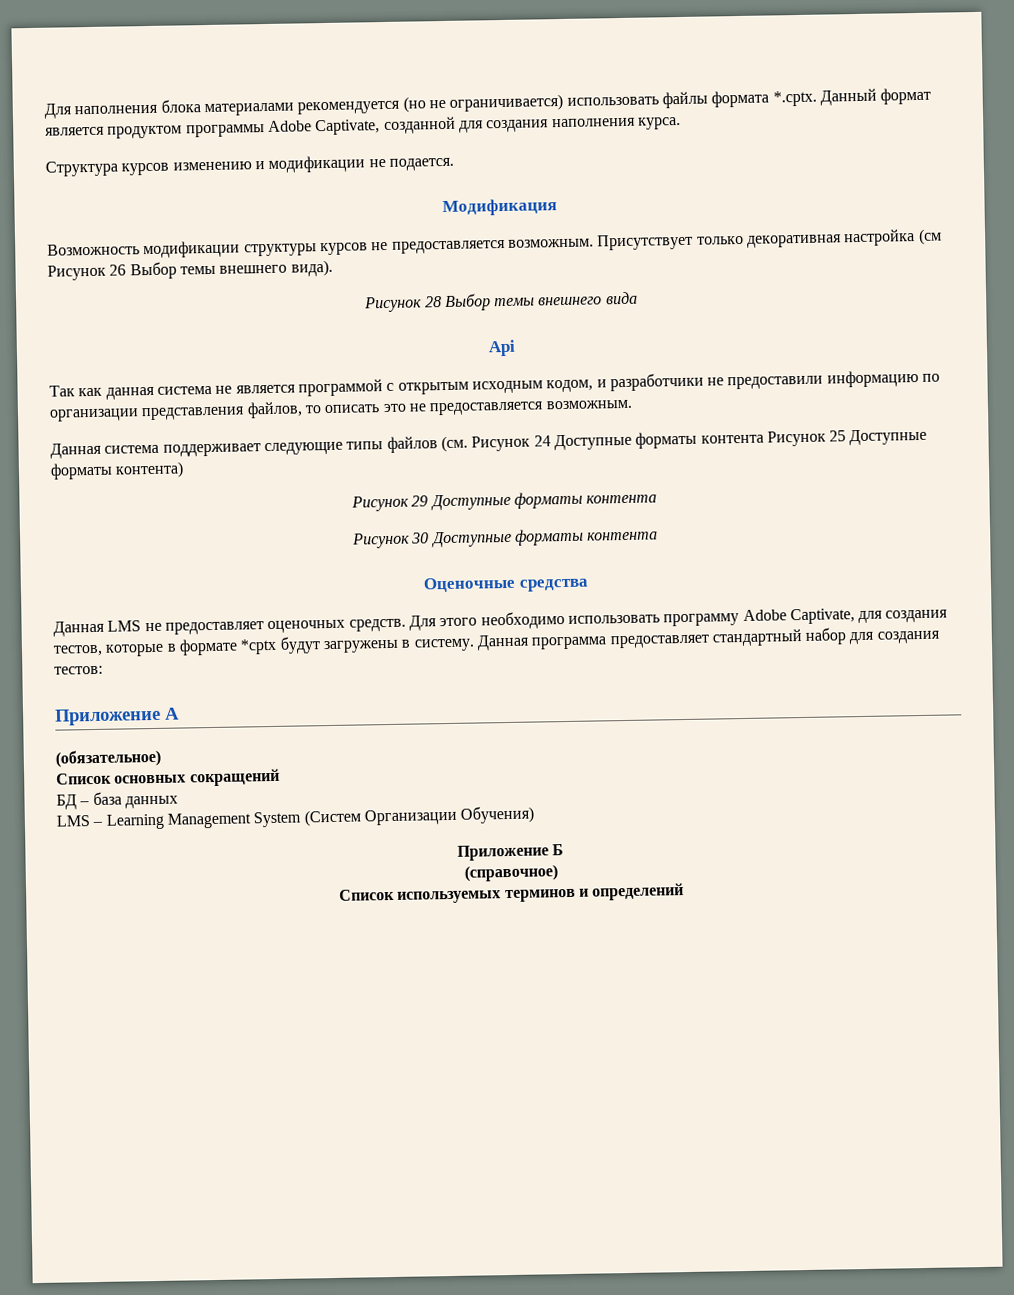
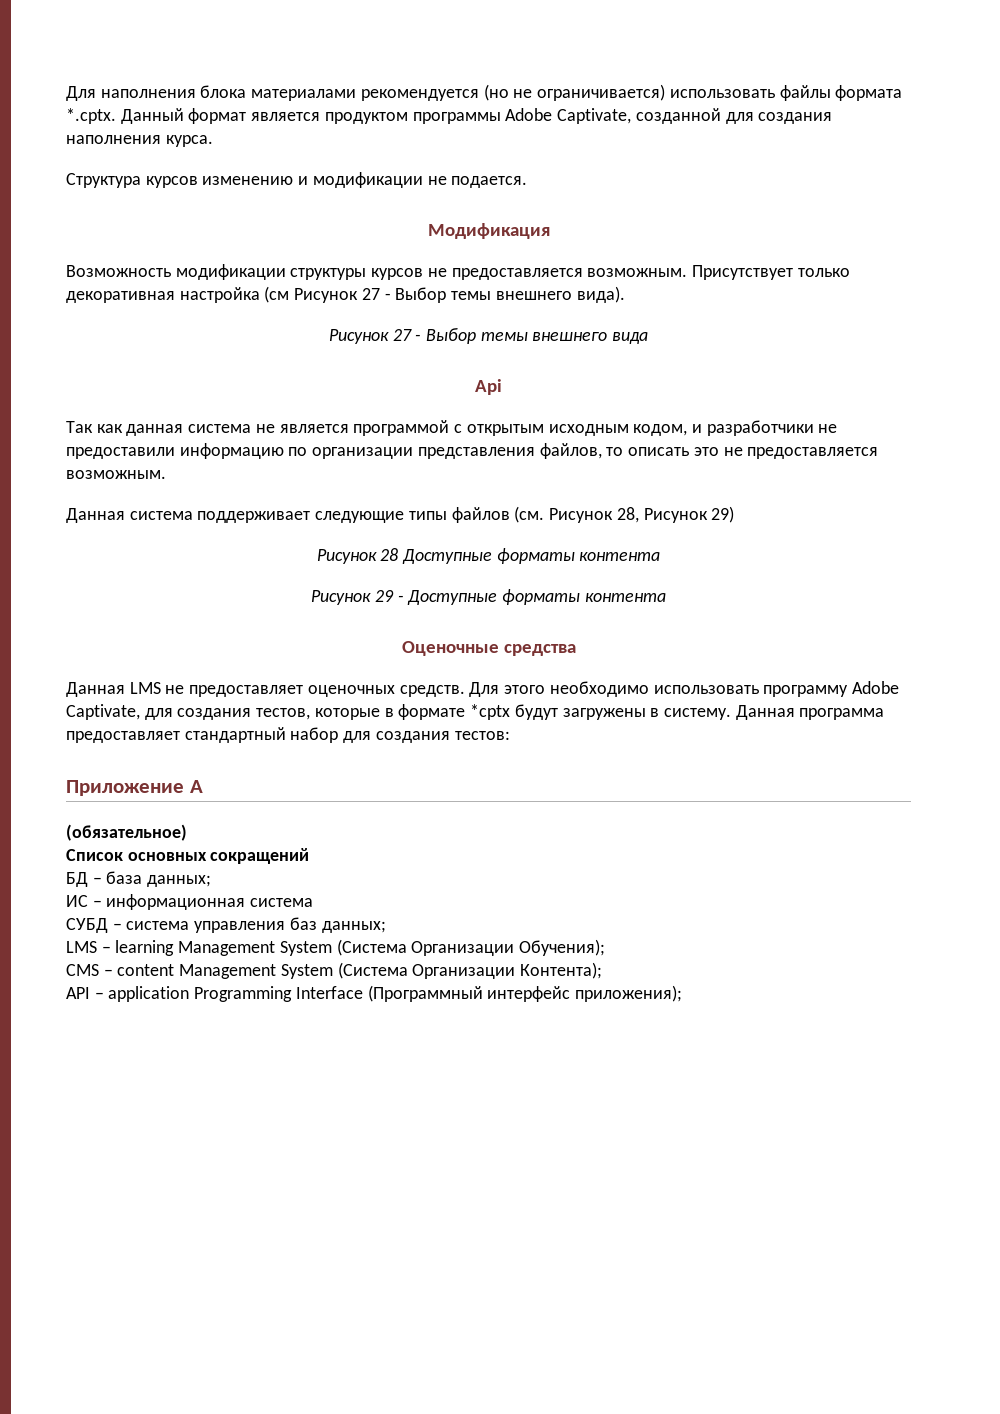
[109,264,127,276] 26 -> [361,288,391,300] 27 -
[424,296,442,308] 28 -> [392,329,422,341] 27 -
[533,428,928,451] [50,461,185,480] [350,495,429,512] 24 Доступные форматы контента Рисунок 25 Доступные форматы контента) // Рисунок 29 -> [616,506,735,523] [316,548,399,564] 28, Рисунок 29) // Рисунок 28
[411,532,430,544] 30 -> [374,590,404,602] 29 -
[124,795,178,809] данных -> [147,875,212,887] [66,894,314,910] [66,917,386,933] данных; // ИС – информационная система // СУБД – система управления баз данных;
[105,805,535,830] [456,844,565,861] [463,864,558,882] [338,883,685,904] Learning Management System (Систем Организации Обучения) // Приложение Б // (справочное) // Список используемых терминов и определений -> [115,939,606,956] [66,962,603,979] [66,985,683,1002] learning Management System (Система Организации Обучения); // CMS – content Management System (Система Организации Контента); // API – application Programming Interface (Программный интерфейс приложения);

